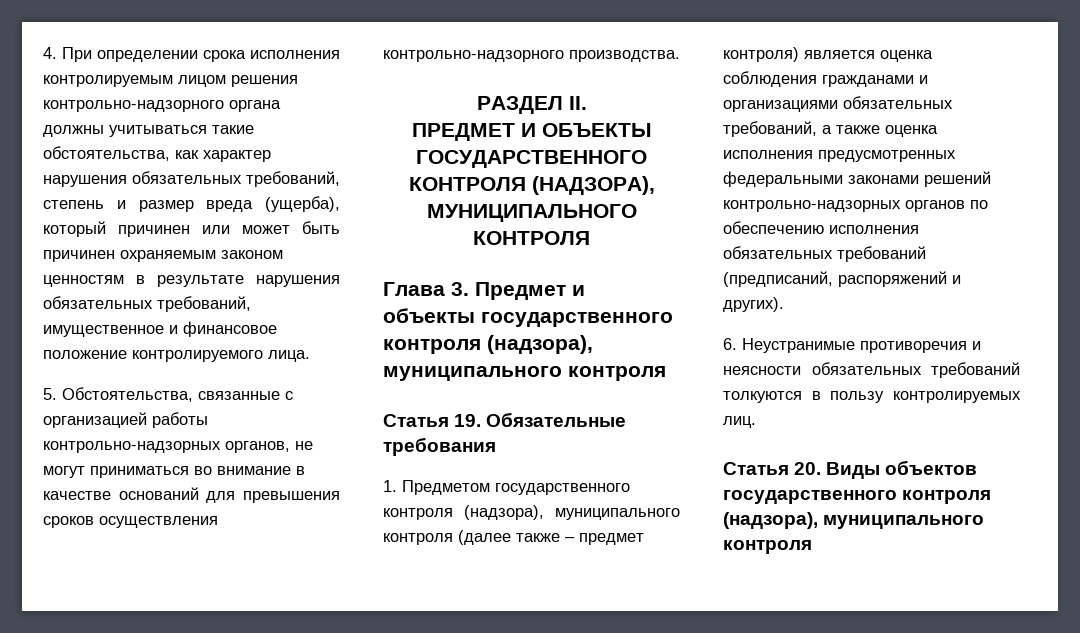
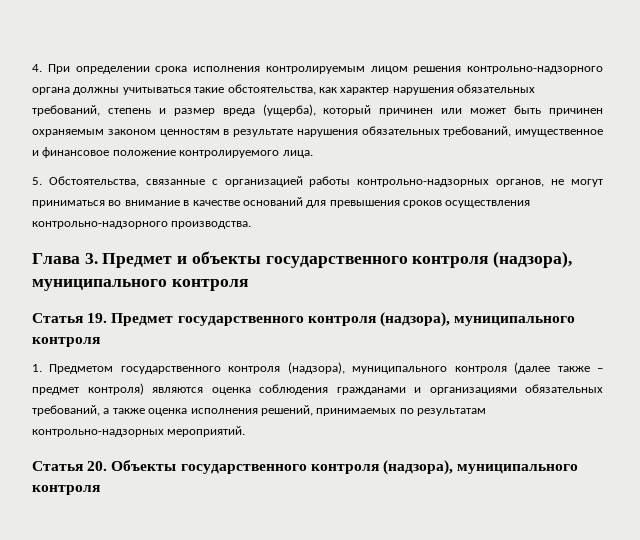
[476,96,587,114] [411,123,652,141] [416,150,647,168] [408,176,655,195] [426,204,637,222] [473,231,590,245] // РАЗДЕЛ II. // ПРЕДМЕТ И ОБЪЕКТЫ ГОСУДАРСТВЕННОГО КОНТРОЛЯ (НАДЗОРА), МУНИЦИПАЛЬНОГО КОНТРОЛЯ -> (252, 225) none
[486,412,627,427] [383,437,496,456] Обязательные требования -> [111,312,576,327] [32,337,100,347] Предмет государственного контроля (надзора), муниципального контроля
[804,50,875,59] является -> [152,387,203,393] являются
[818,150,956,162] [723,171,991,187] [723,200,988,212] [723,221,919,234] [723,246,926,262] [723,271,961,287] [723,297,784,312] [723,338,981,353] [723,362,1020,378] [723,391,1021,403] [723,416,756,428] предусмотренных федеральными законами решений контрольно-надзорных органов по обеспечению исполнения обязательных требований (предписаний, распоряжений и других). // 6. Неустранимые противоречия и неясности обязательных требований толкуются в пользу контролируемых лиц. -> [260,405,486,416] [32,426,246,437] решений, принимаемых по результатам контрольно-надзорных мероприятий.
[826,460,978,479] Виды объектов -> [111,460,177,471] Объекты

